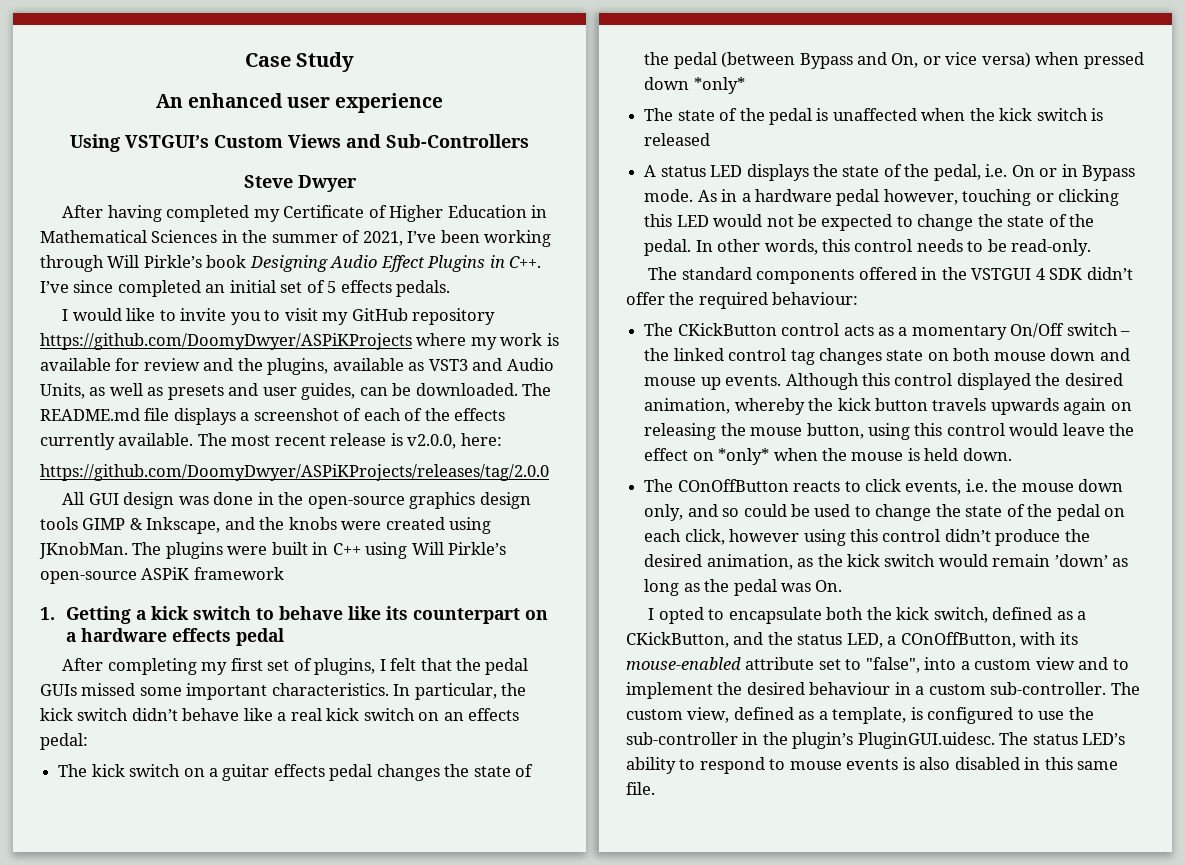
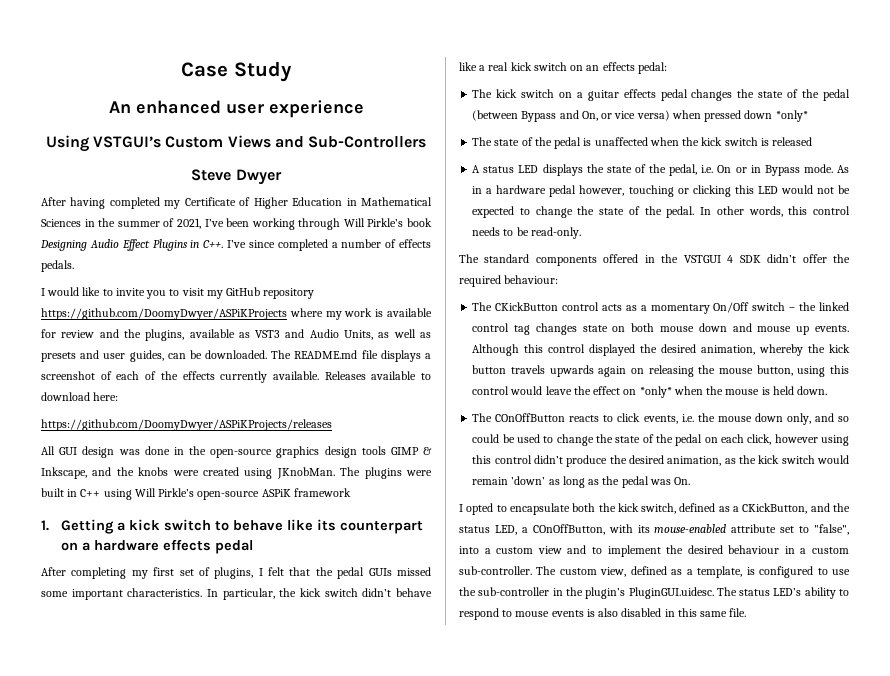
[205,280,337,293] an initial set of 5 -> [331,239,397,248] a number of
[197,433,457,449] The most recent release is v2.0.0, -> [324,371,431,380] [41,392,90,401] Releases available to download
[40,464,549,481] https://github.com/DoomyDwyer/ASPiKProjects/releases/tag/2.0.0 -> [41,419,332,431] https://github.com/DoomyDwyer/ASPiKProjects/releases

